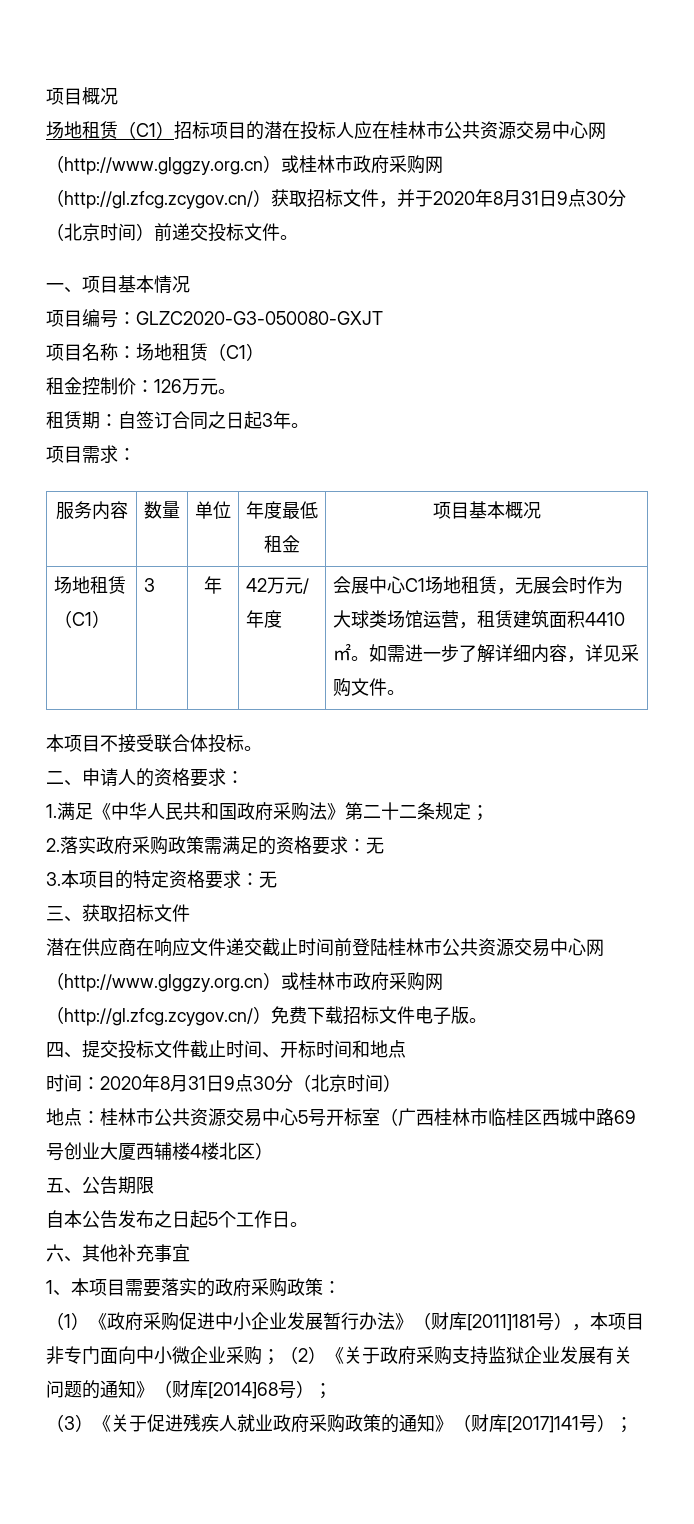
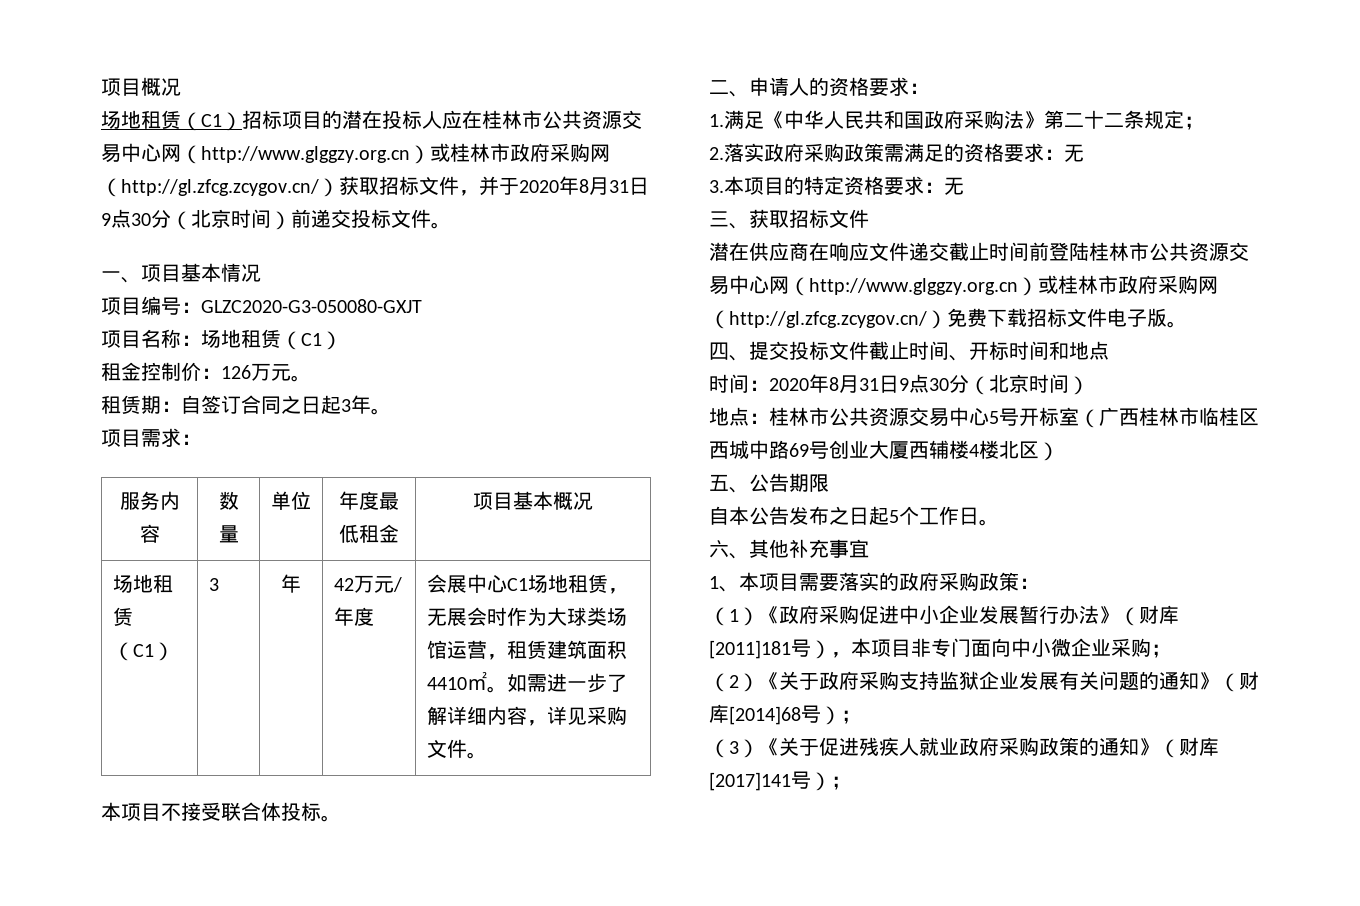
(280, 1357) none -> (1171, 651) //

